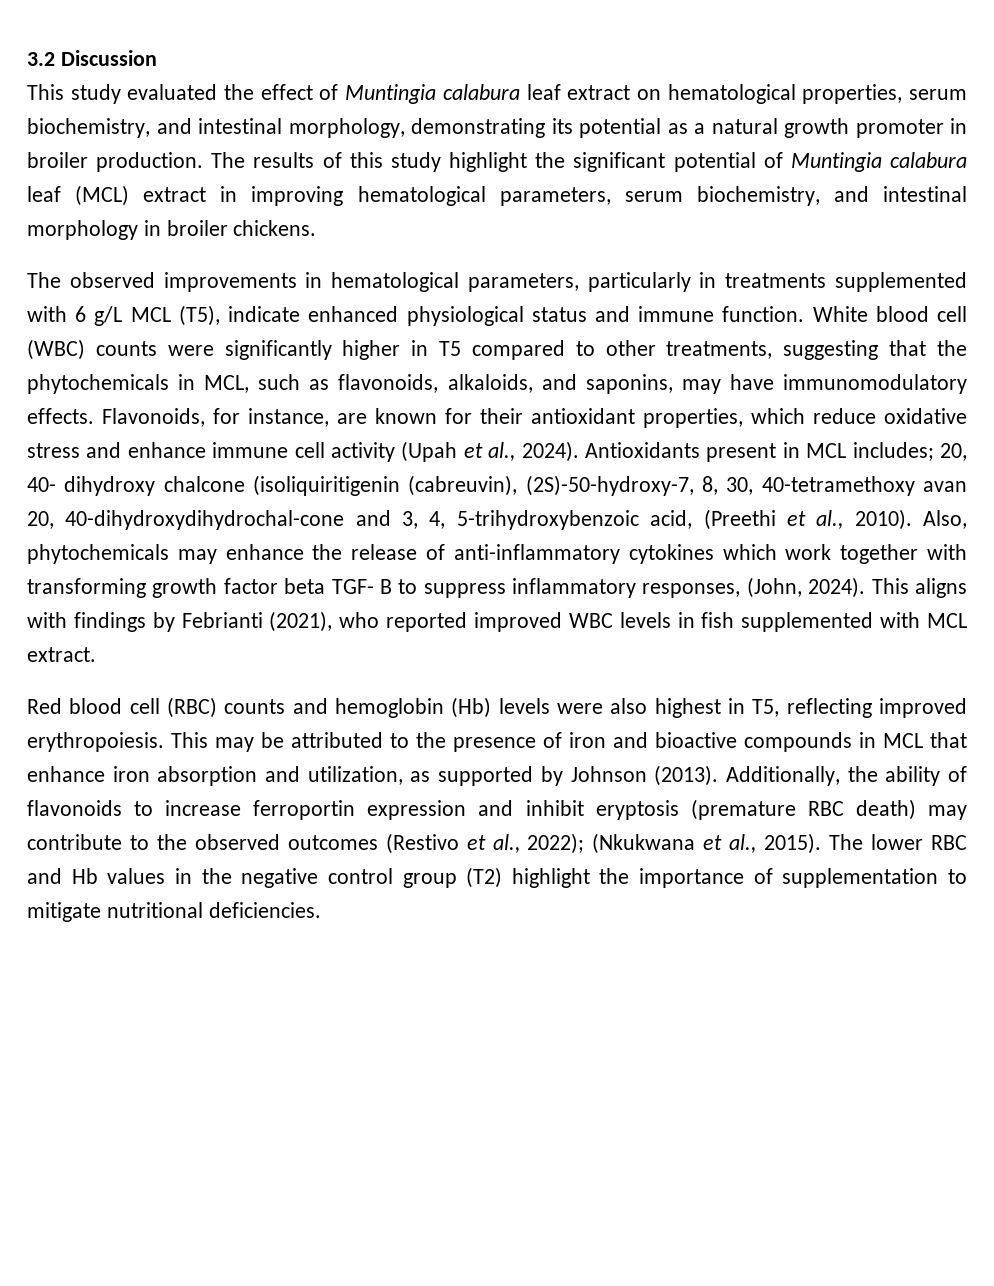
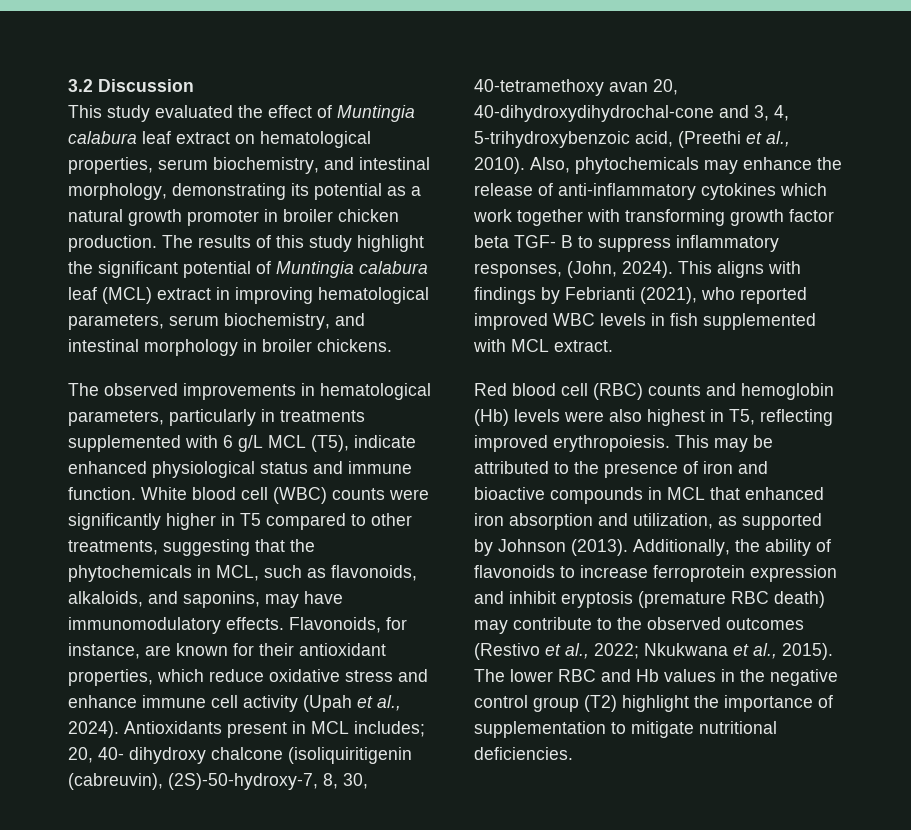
(88, 160) none -> [338,209,399,222] chicken
[27,766,105,782] enhance -> [745,487,824,500] enhanced
[253,800,356,820] ferroportin -> [653,565,745,582] ferroprotein
[527,833,696,854] 2022); (Nkukwana -> [594,643,728,659] 2022; Nkukwana

